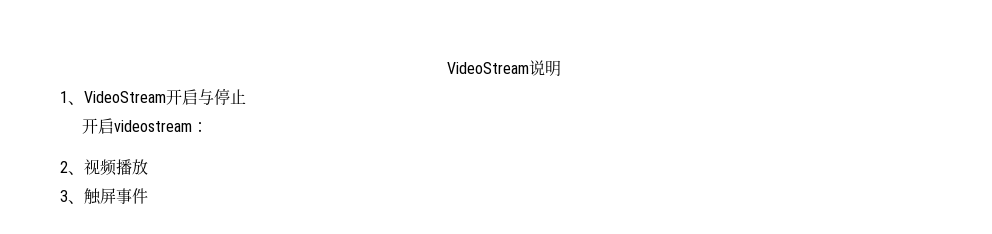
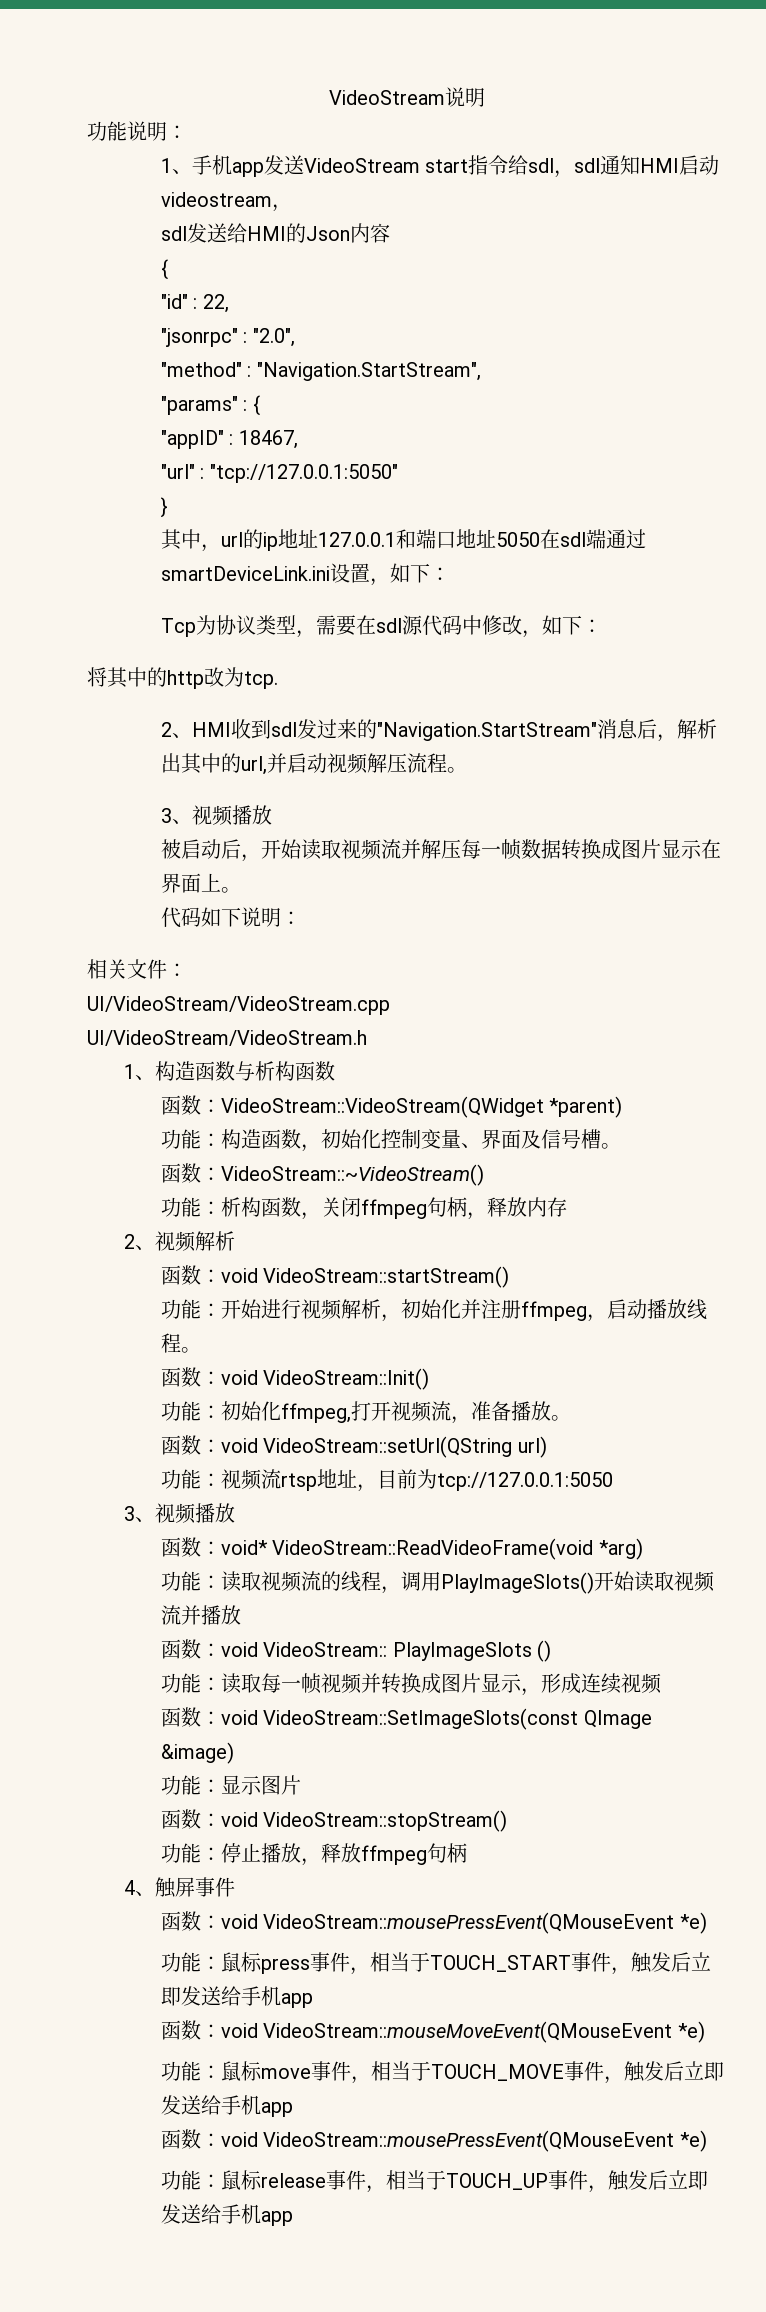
[59,88,246,105] [81,118,208,134] [59,159,148,176] [59,188,148,205] // 1、VideoStream开启与停止 // 开启videostream： // 2、视频播放 // 3、触屏事件 -> [87,121,187,141] [160,155,720,178] [160,192,292,212] [160,223,390,243] [160,259,168,280] [160,294,229,313] [160,328,295,347] [160,362,481,381] [160,395,260,416] [160,430,298,449] [160,464,398,483] [159,497,168,518] [160,529,646,552] [160,563,450,586] [160,615,602,638] [87,667,278,689] [160,719,717,742] [160,753,467,775] [160,805,272,826] [160,839,721,862] [160,873,241,893] [160,907,301,928] [87,959,187,979] [87,996,390,1015] [87,1030,367,1046] [123,1061,335,1081] [160,1095,623,1118] [160,1129,621,1152] [160,1163,484,1186] [160,1197,567,1220] [123,1231,235,1252] [160,1265,510,1288] [160,1299,707,1322] [160,1333,201,1353] [160,1367,430,1390] [160,1401,571,1424] [160,1435,547,1458] [160,1469,613,1492] [123,1503,235,1524] [160,1537,643,1560] [160,1571,715,1594] [160,1605,241,1625] [160,1639,552,1662] [160,1673,662,1696] [160,1707,652,1730] [160,1742,234,1764] [160,1775,301,1795] [160,1809,508,1832] [160,1843,467,1866] [123,1877,235,1898] [160,1911,707,1934] [160,1952,711,1975] [160,1986,313,2008] [160,2020,705,2043] [160,2061,724,2084] [160,2095,293,2117] [160,2129,707,2152] [160,2170,708,2193] [160,2204,293,2226] // 功能说明： // 1、手机app发送VideoStream start指令给sdl，sdl通知HMI启动videostream， // sdl发送给HMI的Json内容 // { // "id" : 22, // "jsonrpc" : "2.0", // "method" : "Navigation.StartStream", // "params" : { // "appID" : 18467, // "url" : "tcp://127.0.0.1:5050" // } // 其中，url的ip地址127.0.0.1和端口地址5050在sdl端通过smartDeviceLink.ini设置，如下： // Tcp为协议类型，需要在sdl源代码中修改，如下： // 将其中的http改为tcp. // 2、HMI收到sdl发过来的"Navigation.StartStream"消息后，解析出其中的url,并启动视频解压流程。 // 3、视频播放 // 被启动后，开始读取视频流并解压每一帧数据转换成图片显示在界面上。 // 代码如下说明： // 相关文件： // UI/VideoStream/VideoStream.cpp // UI/VideoStream/VideoStream.h // 1、构造函数与析构函数 // 函数：VideoStream::VideoStream(QWidget *parent) // 功能：构造函数，初始化控制变量、界面及信号槽。 // 函数：VideoStream::~VideoStream() // 功能：析构函数，关闭ffmpeg句柄，释放内存 // 2、视频解析 // 函数：void VideoStream::startStream() // 功能：开始进行视频解析，初始化并注册ffmpeg，启动播放线程。 // 函数：void VideoStream::Init() // 功能：初始化ffmpeg,打开视频流，准备播放。 // 函数：void VideoStream::setUrl(QString url) // 功能：视频流rtsp地址，目前为tcp://127.0.0.1:5050 // 3、视频播放 // 函数：void* VideoStream::ReadVideoFrame(void *arg) // 功能：读取视频流的线程，调用PlayImageSlots()开始读取视频流并播放 // 函数：void VideoStream:: PlayImageSlots () // 功能：读取每一帧视频并转换成图片显示，形成连续视频 // 函数：void VideoStream::SetImageSlots(const QImage &image) // 功能：显示图片 // 函数：void VideoStream::stopStream() // 功能：停止播放，释放ffmpeg句柄 // 4、触屏事件 // 函数：void VideoStream::mousePressEvent(QMouseEvent *e) // 功能：鼠标press事件，相当于TOUCH_START事件，触发后立即发送给手机app // 函数：void VideoStream::mouseMoveEvent(QMouseEvent *e) // 功能：鼠标move事件，相当于TOUCH_MOVE事件，触发后立即发送给手机app // 函数：void VideoStream::mousePressEvent(QMouseEvent *e) // 功能：鼠标release事件，相当于TOUCH_UP事件，触发后立即发送给手机app

